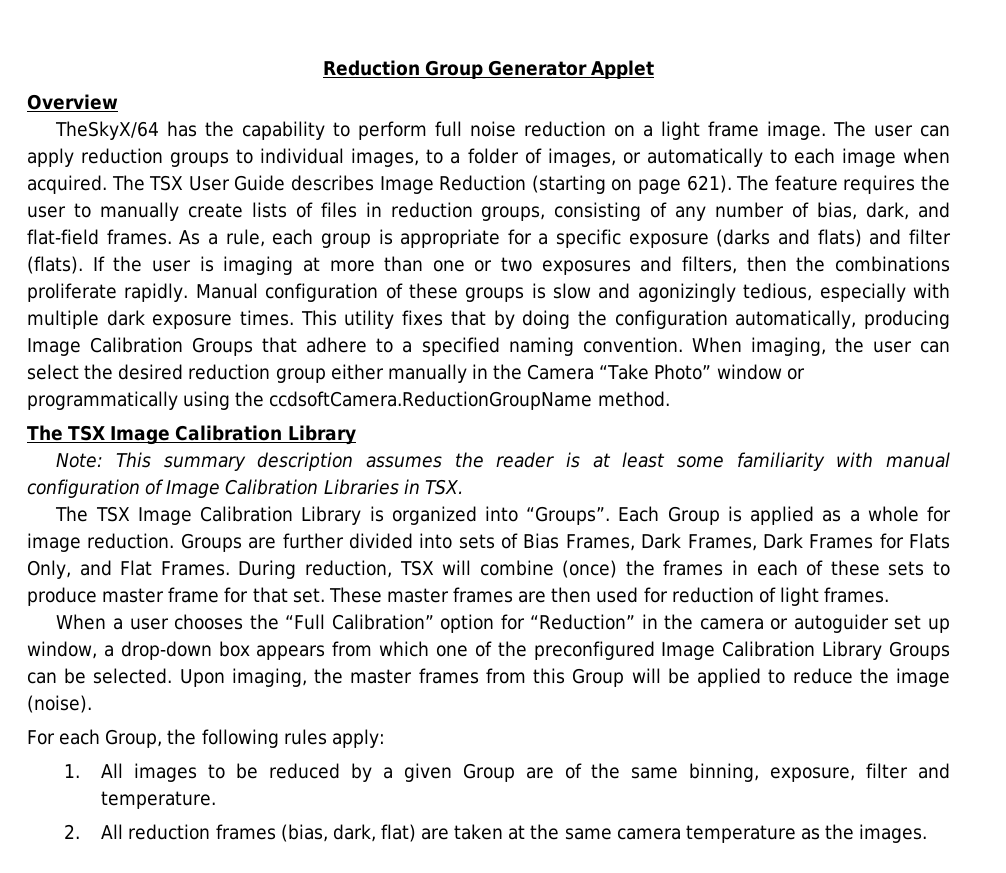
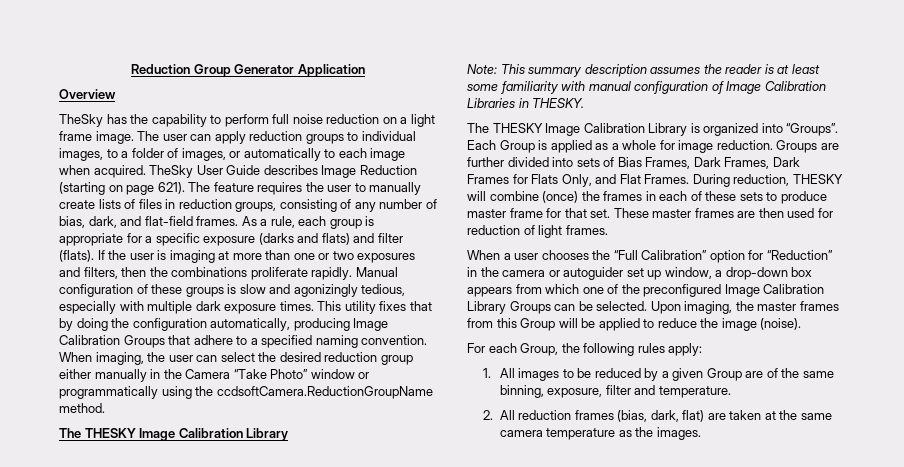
[591,60,655,79] Applet -> [297,64,365,77] Application
[55,121,160,140] TheSkyX/64 -> [59,114,103,127] TheSky
[111,175,184,191] The TSX -> [149,165,194,178] TheSky
[68,425,106,441] TSX -> [84,428,136,438] THESKY
[424,479,463,495] [55,506,130,522] TSX. // The TSX -> [532,98,585,108] [467,123,543,133] THESKY. // The THESKY
[399,560,434,576] TSX -> [792,174,843,184] THESKY

